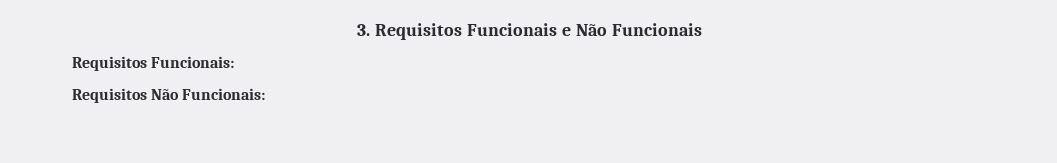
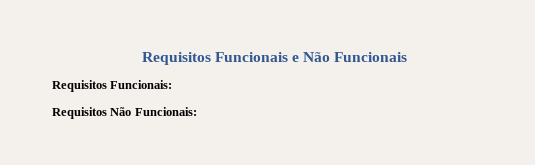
[357,24,371,36] 3. -> (141, 58) none

